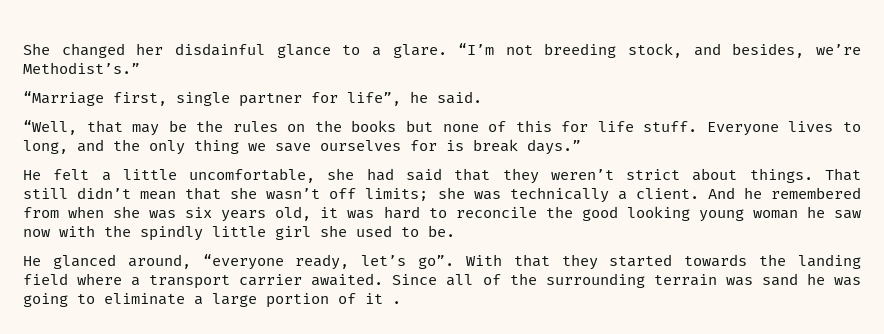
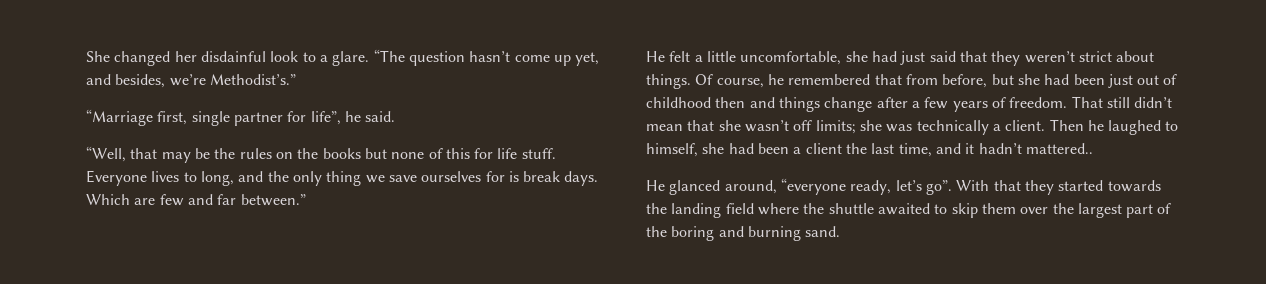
[276,44,331,58] glance -> [270,51,299,62] look
[458,43,683,58] “I’m not breeding stock, -> [373,49,600,66] “The question hasn’t come up yet,
[527,139,581,155] days.” -> [564,171,599,186] [86,194,306,206] days. Which are few and far between.”
(394, 174) none -> [900,51,926,65] just
(813, 175) none -> [695,74,1178,88] [646,97,1068,112] Of course, he remembered that from before, but she had been just out of childhood then and things change after a few years of freedom.
[707,187,862,199] [23,206,861,222] [23,225,455,241] And he remembered from when she was six years old, it was hard to reconcile the good looking young woman he saw now with the spindly little girl she used to be. -> [1049,119,1179,135] [646,143,1093,157] Then he laughed to himself, she had been a client the last time, and it hadn’t mattered..
[131,273,862,289] [23,293,401,308] a transport carrier awaited. Since all of the surrounding terrain was sand he was going to eliminate a large portion of it . -> [803,203,1172,218] [646,226,841,241] the shuttle awaited to skip them over the largest part of the boring and burning sand.

